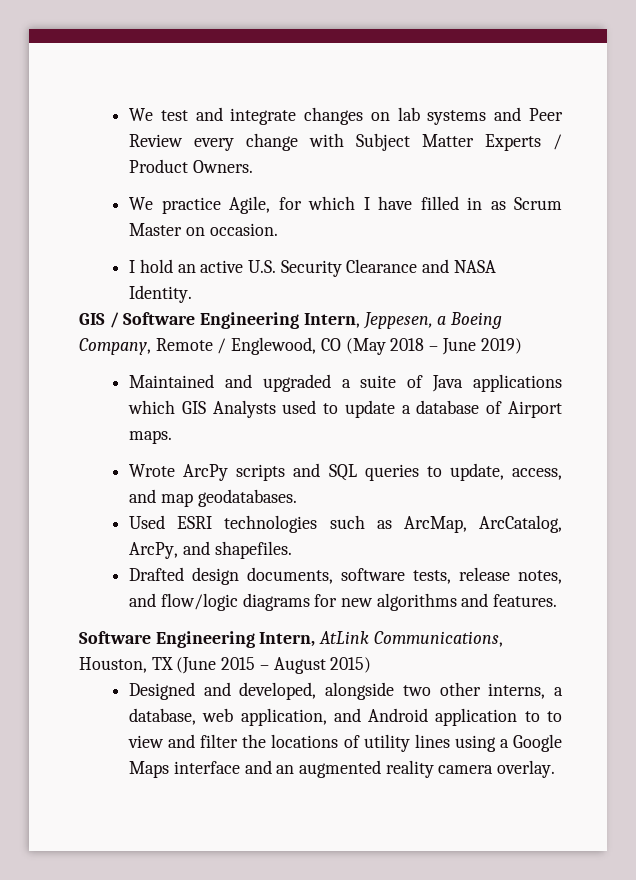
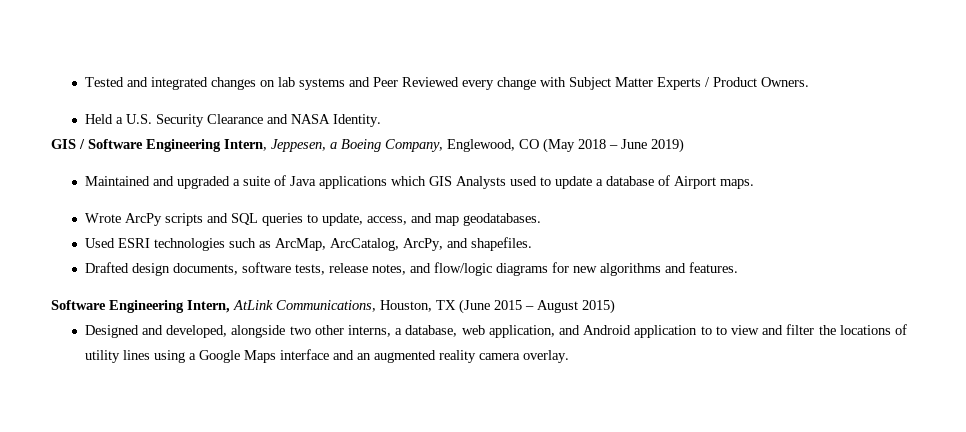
[129,107,297,125] We test and integrate -> [84,77,208,90] Tested and integrated
[129,134,184,147] Review -> [401,77,459,87] Reviewed
[129,196,562,214] [129,223,278,236] [129,259,244,273] We practice Agile, for which I have filled in as Scrum Master on occasion. // I hold an active -> [84,114,123,124] Held a
[155,338,227,354] Remote / -> (443, 145) none

